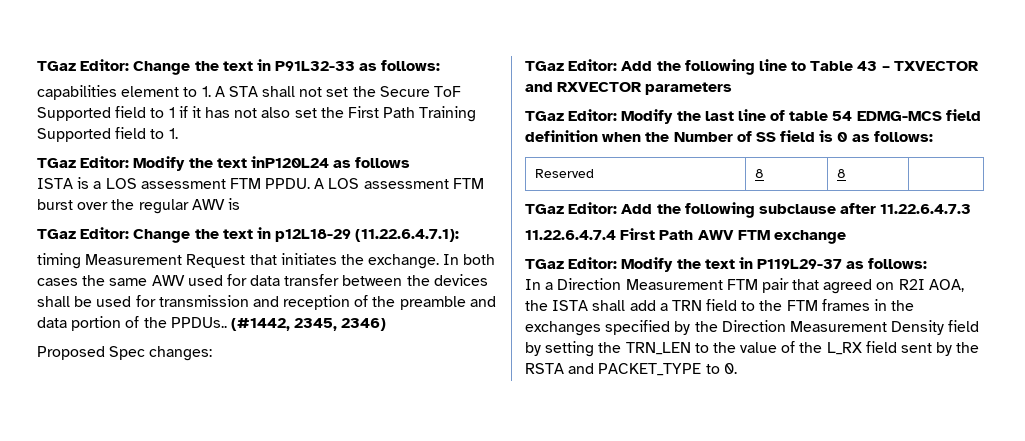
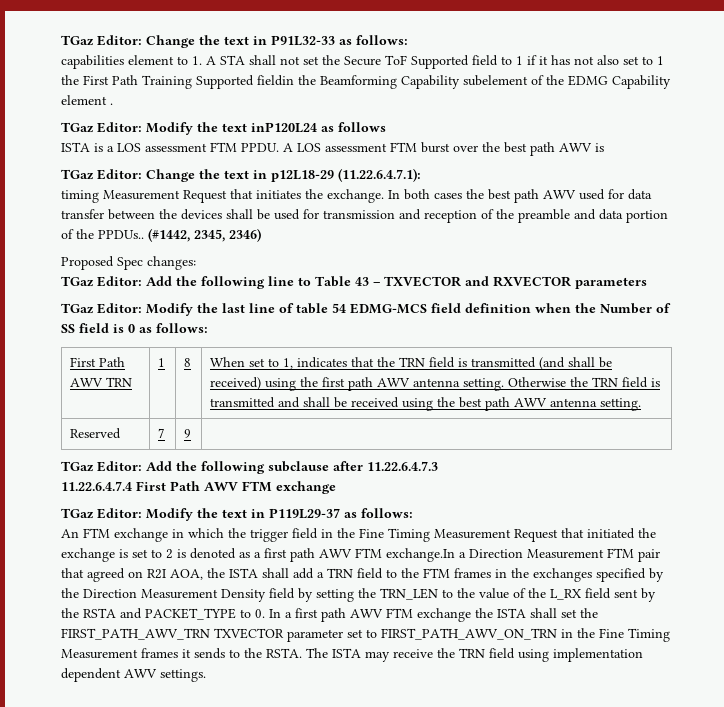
(317, 113) none -> [642,56,664,65] to 1
[115,127,178,139] field to 1. -> [257,75,671,89] [61,95,113,105] fieldin the Beamforming Capability subelement of the EDMG Capability element .
[138,199,189,214] regular -> [504,142,555,156] best path
[109,278,148,286] same -> [488,189,539,203] best path
[534,169,594,178] [754,169,764,178] [836,169,846,178] Reserved | 8 | 8 -> [70,357,126,367] [70,377,133,387] [158,358,166,367] [184,358,192,367] [210,357,613,370] [210,377,661,391] [210,397,642,411] [70,428,122,439] [158,428,166,438] [184,429,192,438] First Path AWV TRN | 1 | 8 | When set to 1, indicates that the TRN field is transmitted (and shall be received) using the first path AWV antenna setting. Otherwise the TRN field is transmitted and shall be received using the best path AWV antenna setting. // Reserved | 7 | 9
[525,279,541,290] In -> [61,528,656,542] [61,548,455,562] An FTM exchange in which the trigger field in the Fine Timing Measurement Request that initiated the exchange is set to 2 is denoted as a first path AWV FTM exchange.In
(737, 368) none -> [269,608,598,622] [61,628,670,642] [61,648,643,662] [61,668,206,682] In a first path AWV FTM exchange the ISTA shall set the FIRST_PATH_AWV_TRN TXVECTOR parameter set to FIRST_PATH_AWV_ON_TRN in the Fine Timing Measurement frames it sends to the RSTA. The ISTA may receive the TRN field using implementation dependent AWV settings.

